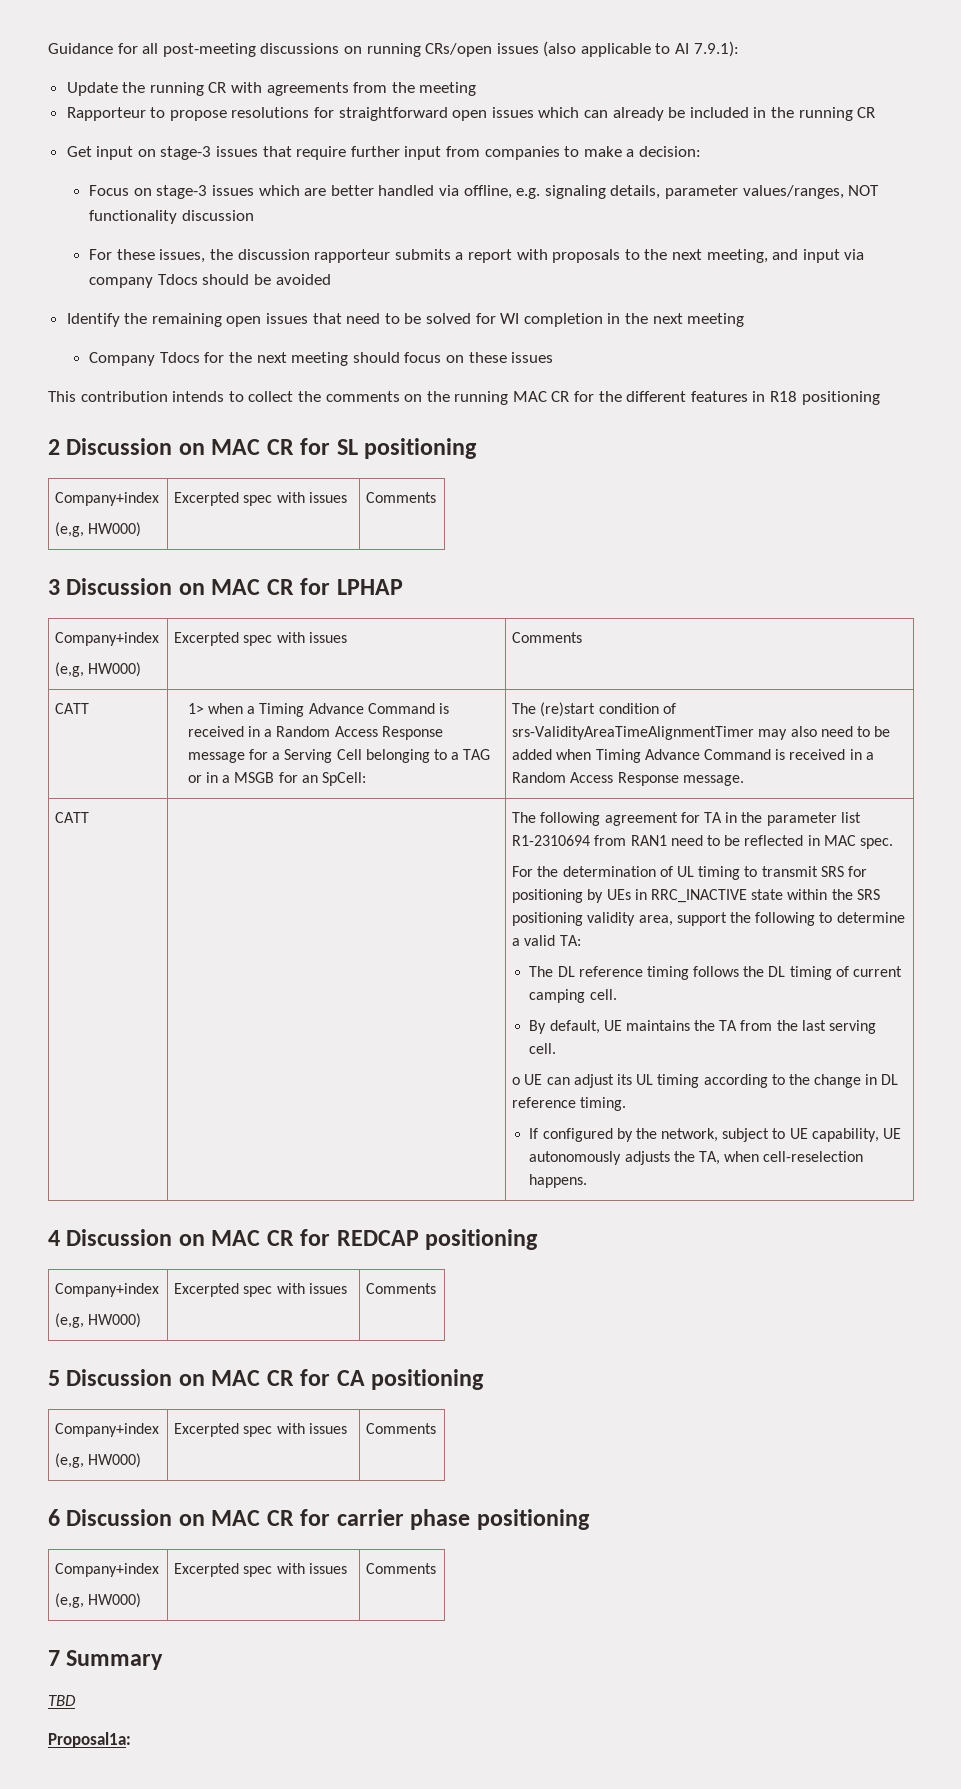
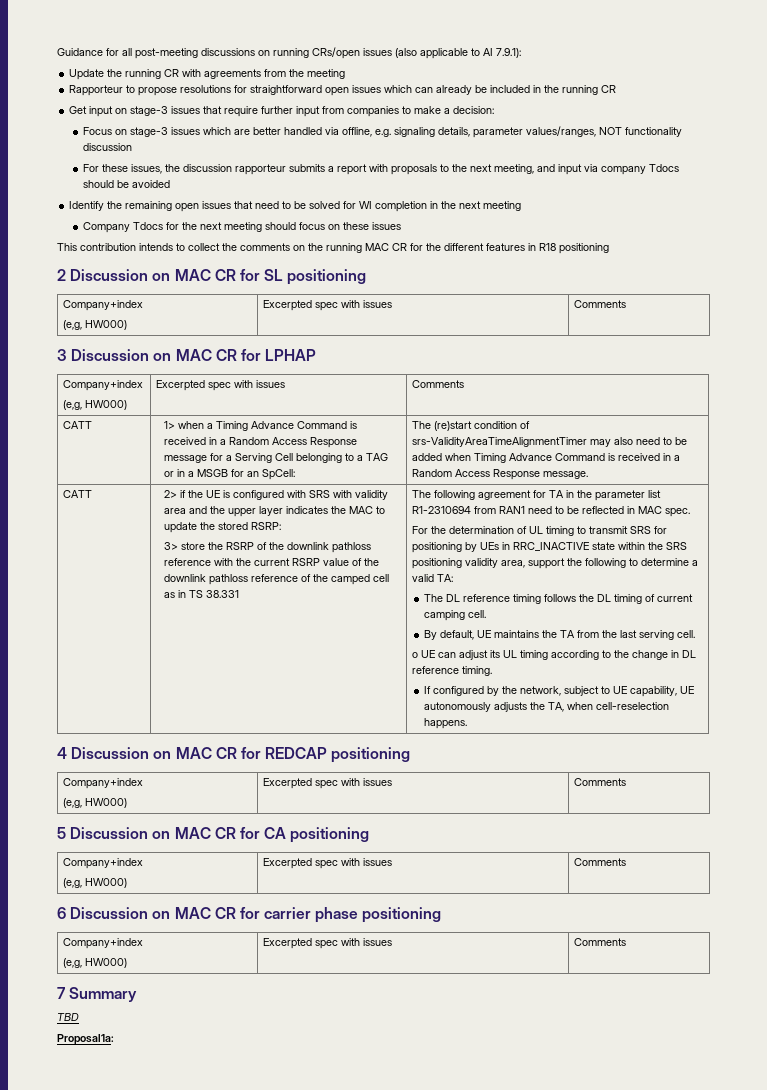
(90, 817) none -> [164,490,389,500] [164,506,386,517] [164,522,282,533] [164,542,372,553] [164,558,380,566] [164,574,390,585] [164,590,240,598] 2> if the UE is configured with SRS with validity area and the upper layer indicates the MAC to update the stored RSRP: // 3> store the RSRP of the downlink pathloss reference with the current RSRP value of the downlink pathloss reference of the camped cell as in TS 38.331

